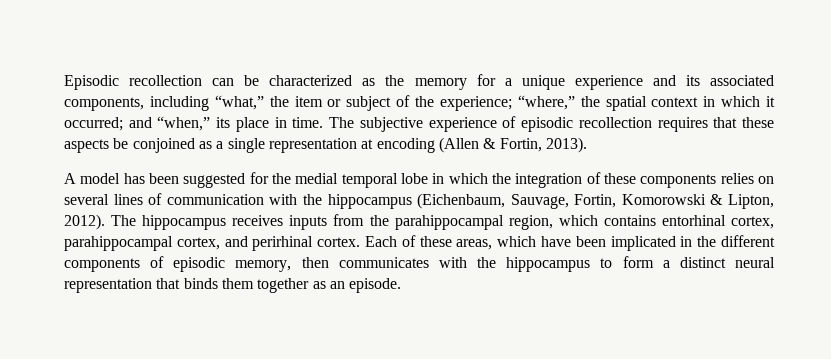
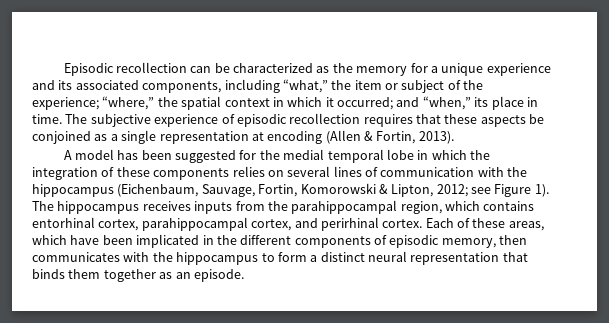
[64,214,105,230] 2012). -> [436,184,549,197] 2012; see Figure 1).

